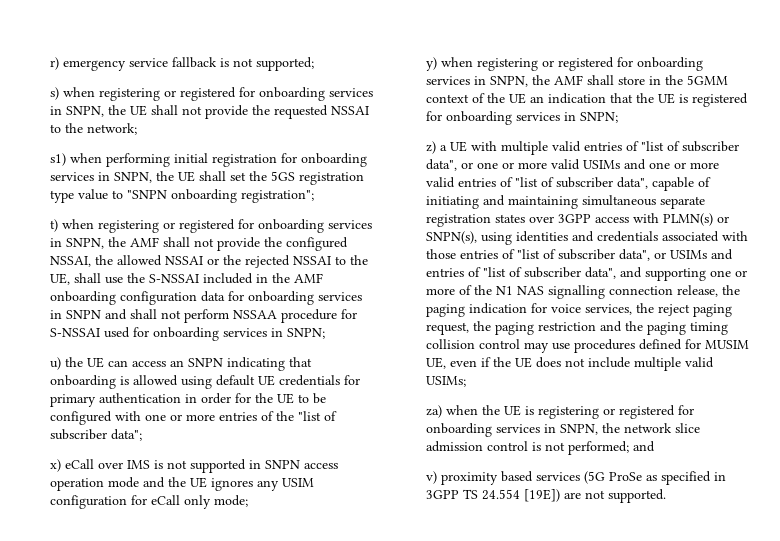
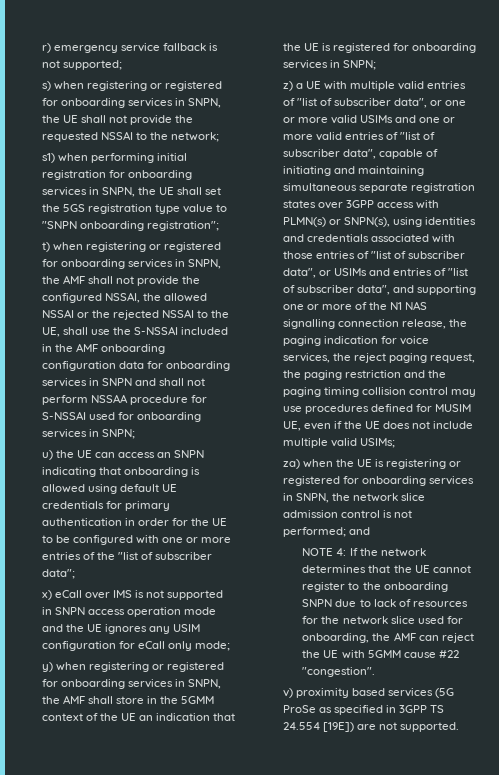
(656, 446) none -> [302,548,426,557] [302,565,471,573] [302,582,448,592] [302,599,468,607] [302,616,463,625] [302,632,474,643] [302,650,459,659] [302,667,376,677] // NOTE 4: If the network determines that the UE cannot register to the onboarding SNPN due to lack of resources for the network slice used for onboarding, the AMF can reject the UE with 5GMM cause #22 "congestion".

